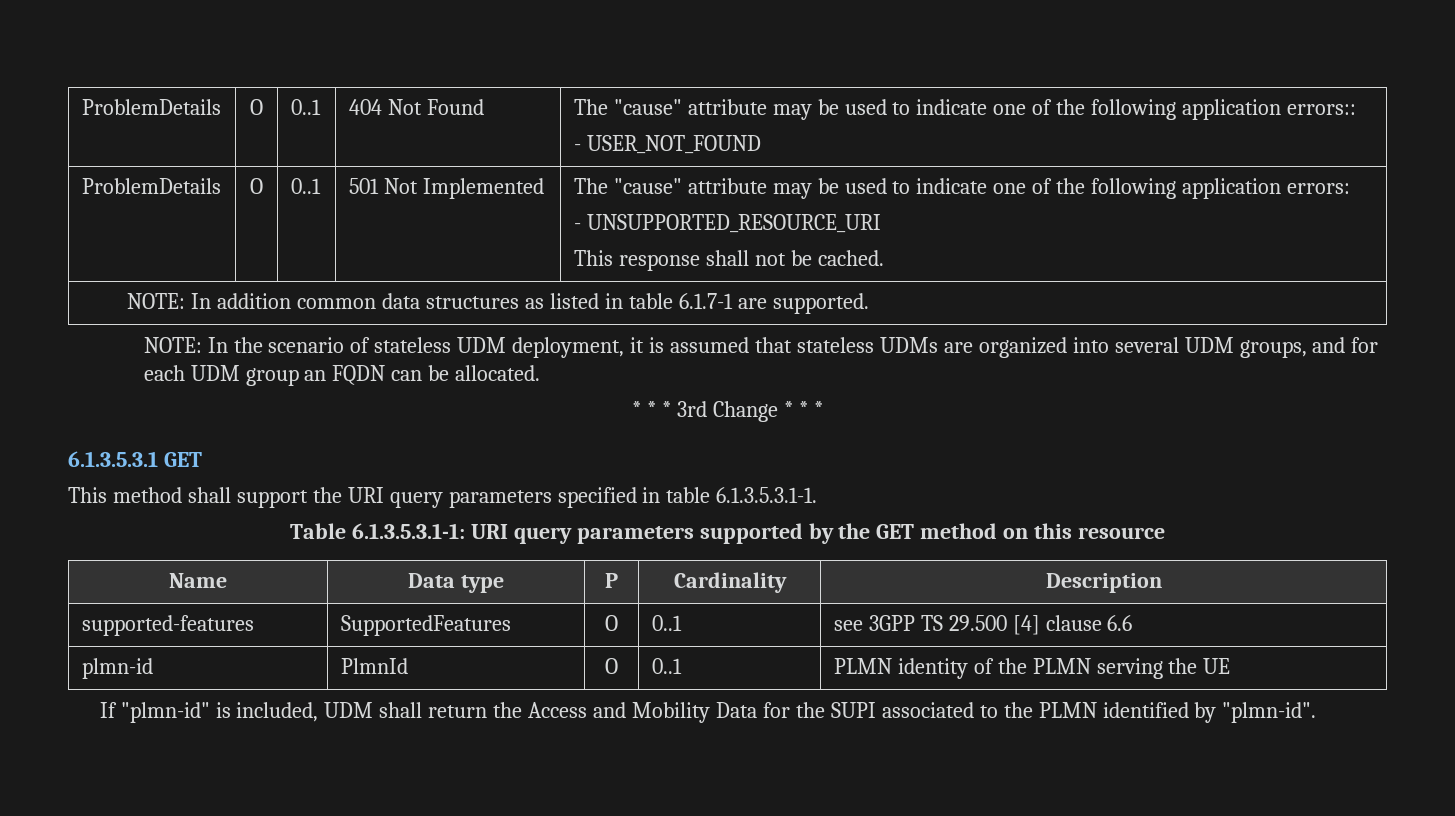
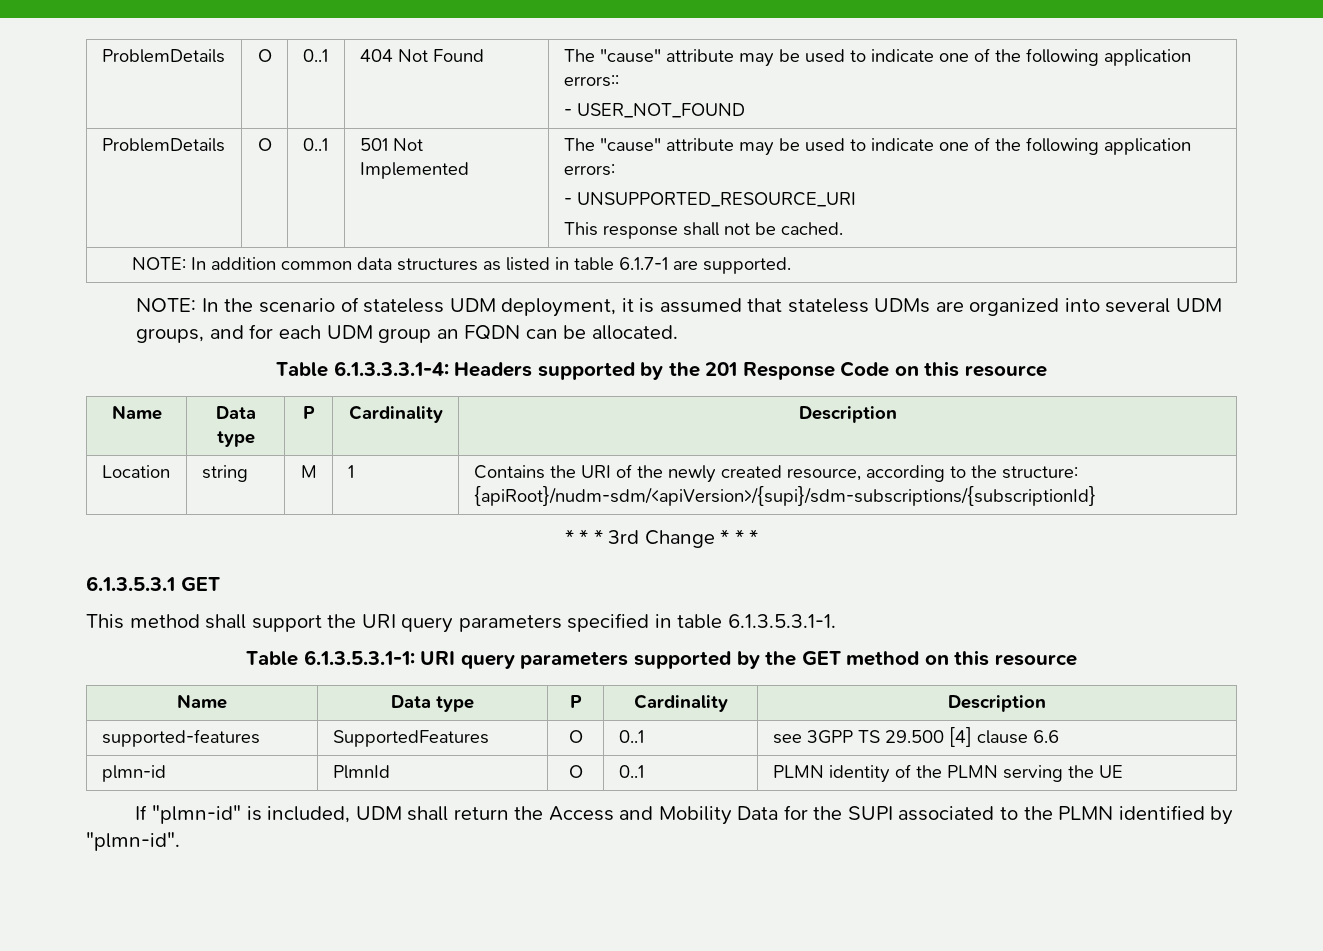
(541, 373) none -> [276,361,1047,380] [111,405,162,420] [215,406,256,419] [216,431,255,447] [302,406,315,419] [348,405,443,423] [798,406,897,423] [101,465,170,478] [201,465,248,482] [300,465,317,478] [347,465,354,478] [473,464,1078,483] [473,486,1096,506] // Table 6.1.3.3.3.1-4: Headers supported by the 201 Response Code on this resource // Name | Data type | P | Cardinality | Description // Location | string | M | 1 | Contains the URI of the newly created resource, according to the structure: {apiRoot}/nudm-sdm/<apiVersion>/{supi}/sdm-subscriptions/{subscriptionId}

